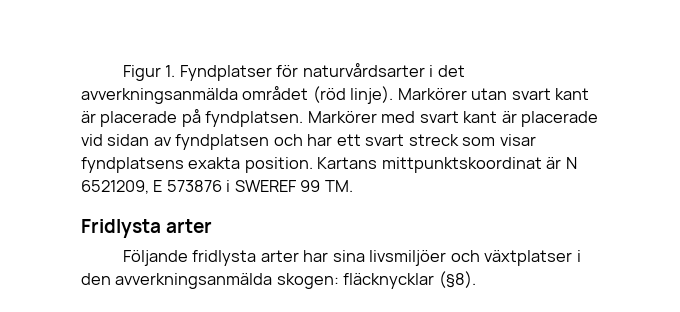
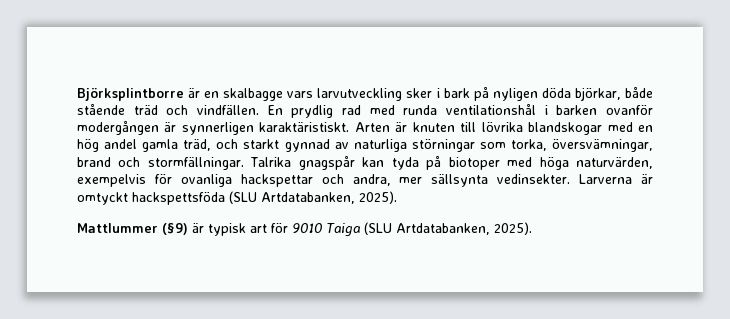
[123,63,465,81] [81,86,590,104] [81,109,599,127] [81,134,536,150] [81,157,577,173] [81,180,353,194] [81,219,213,238] [123,250,581,266] [81,271,476,289] Figur 1. Fyndplatser för naturvårdsarter i det avverkningsanmälda området (röd linje). Markörer utan svart kant är placerade på fyndplatsen. Markörer med svart kant är placerade vid sidan av fyndplatsen och har ett svart streck som visar fyndplatsens exakta position. Kartans mittpunktskoordinat är N 6521209, E 573876 i SWEREF 99 TM. // Fridlysta arter // Följande fridlysta arter har sina livsmiljöer och växtplatser i den avverkningsanmälda skogen: fläcknycklar (§8). -> [77,86,654,101] [77,103,654,118] [77,120,653,135] [77,138,653,152] [77,155,653,170] [77,173,653,187] [77,191,397,205] [77,222,532,237] Björksplintborre är en skalbagge vars larvutveckling sker i bark på nyligen döda björkar, både stående träd och vindfällen. En prydlig rad med runda ventilationshål i barken ovanför modergången är synnerligen karaktäristiskt. Arten är knuten till lövrika blandskogar med en hög andel gamla träd, och starkt gynnad av naturliga störningar som torka, översvämningar, brand och stormfällningar. Talrika gnagspår kan tyda på biotoper med höga naturvärden, exempelvis för ovanliga hackspettar och andra, mer sällsynta vedinsekter. Larverna är omtyckt hackspettsföda (SLU Artdatabanken, 2025). // Mattlummer (§9) är typisk art för 9010 Taiga (SLU Artdatabanken, 2025).

